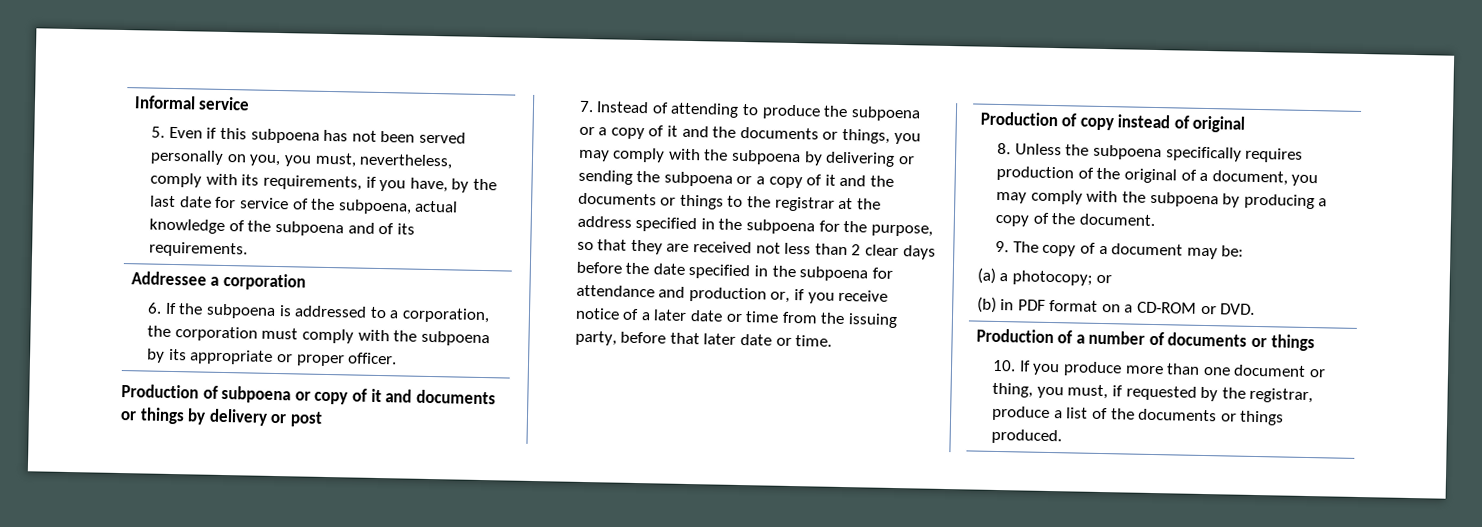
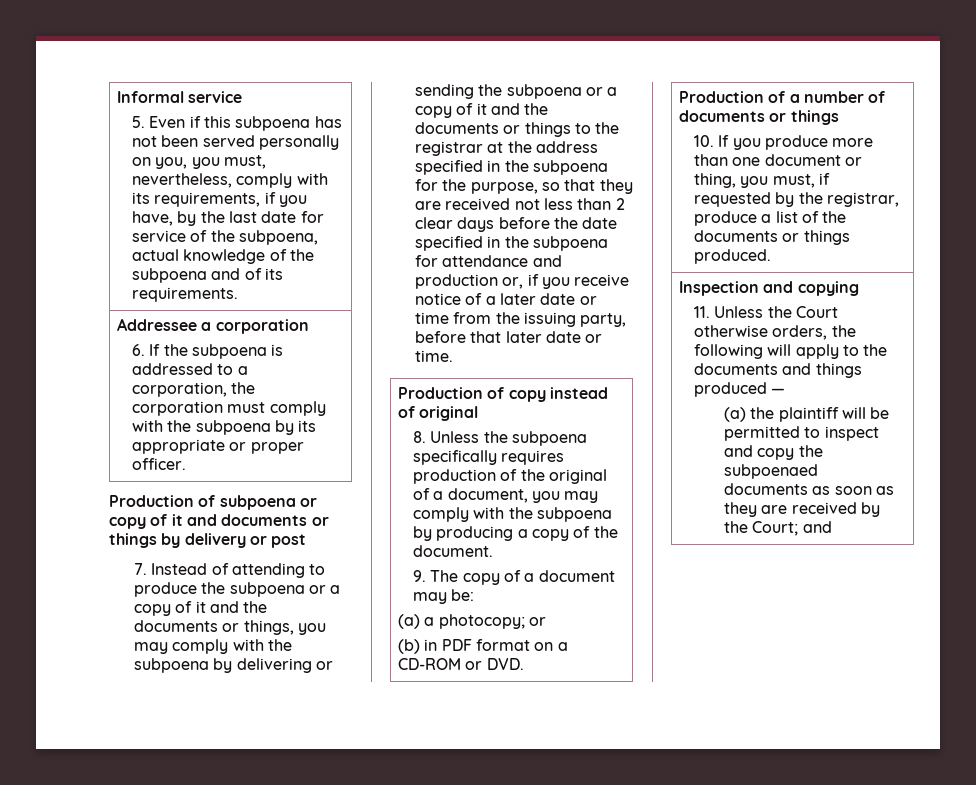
(1063, 436) none -> [678,281,859,296] [693,306,838,318] [693,325,856,340] [693,344,888,359] [693,363,862,378] [693,382,786,397] [724,407,890,422] [724,426,879,441] [724,445,823,460] [724,464,819,479] [724,483,895,495] [724,502,881,517] [724,521,832,536] // Inspection and copying // 11. Unless the Court otherwise orders, the following will apply to the documents and things produced — // (a) the plaintiff will be permitted to inspect and copy the subpoenaed documents as soon as they are received by the Court; and

